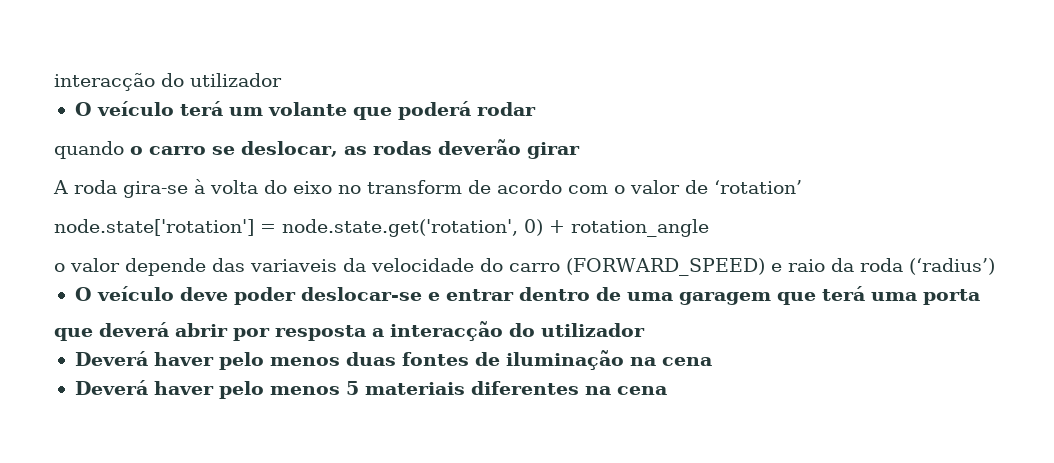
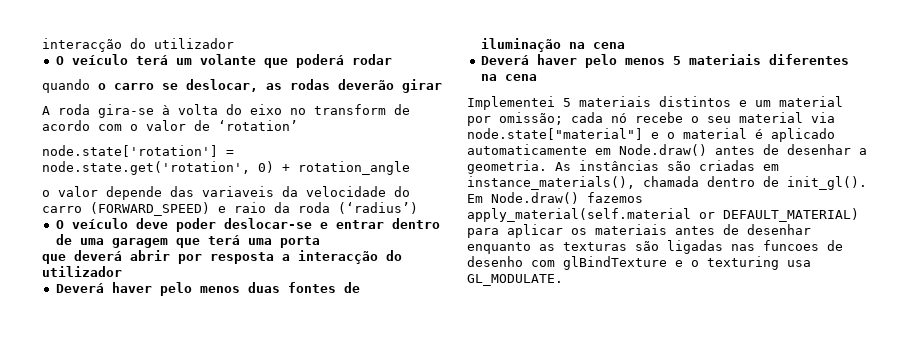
(667, 390) none -> [467,96,843,110] [467,112,835,126] [467,128,835,142] [467,144,867,156] [467,160,779,174] [467,176,867,190] [467,192,643,204] [467,208,859,222] [467,224,811,238] [467,240,843,254] [467,256,811,270] [467,274,563,286] // Implementei 5 materiais distintos e um material por omissão; cada nó recebe o seu material via node.state["material"] e o material é aplicado automaticamente em Node.draw() antes de desenhar a geometria. As instâncias são criadas em instance_materials(), chamada dentro de init_gl(). Em Node.draw() fazemos apply_material(self.material or DEFAULT_MATERIAL) para aplicar os materiais antes de desenhar enquanto as texturas são ligadas nas funcoes de desenho com glBindTexture e o texturing usa GL_MODULATE.

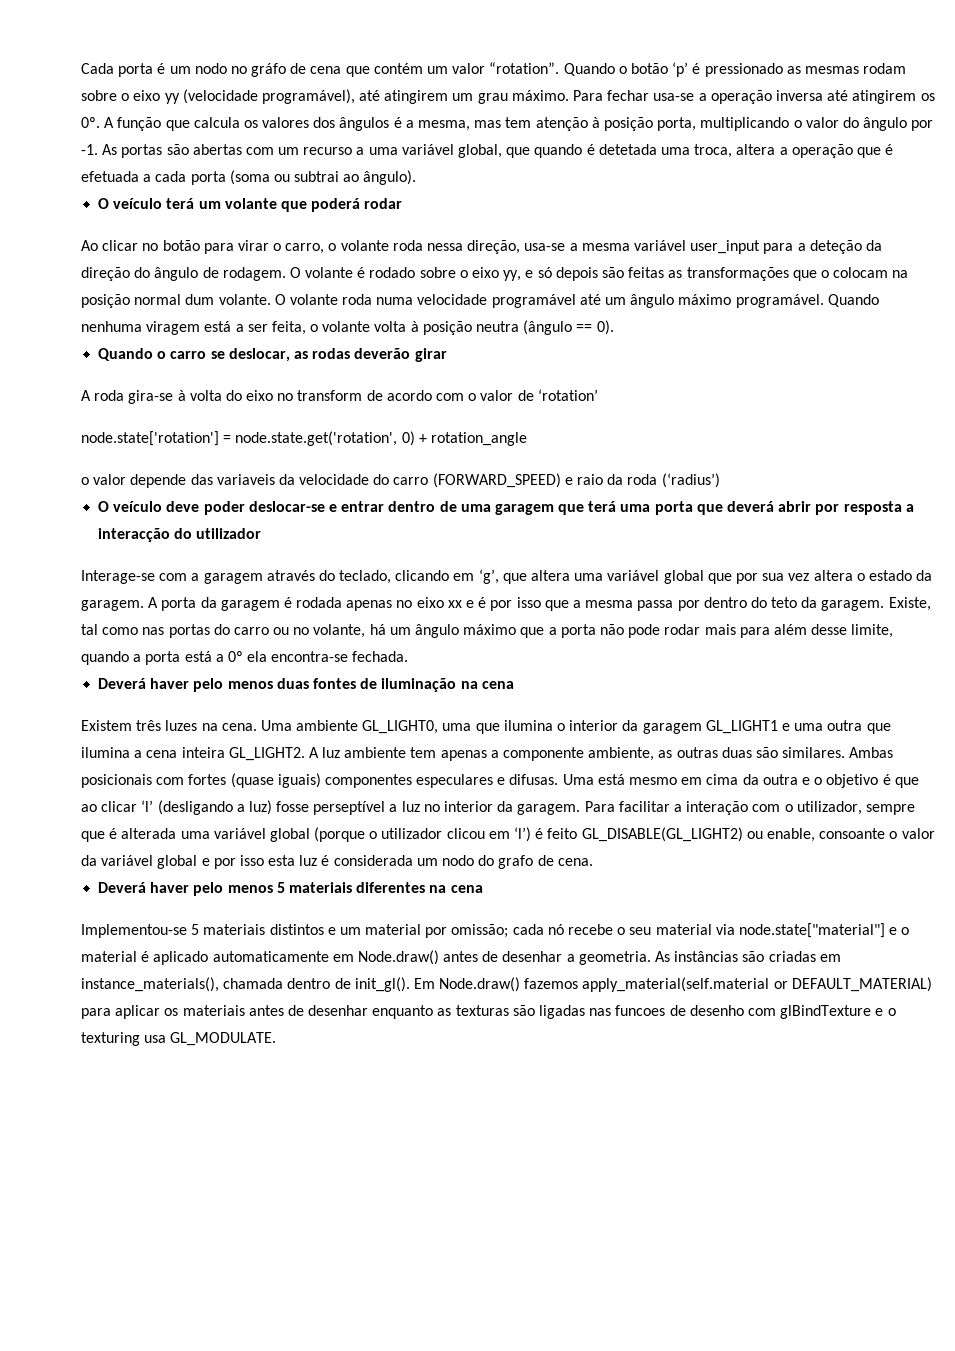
[42,38,234,52] interacção do utilizador -> [81,62,907,77] [81,89,935,104] [81,117,934,131] [81,144,894,158] [81,170,417,185] Cada porta é um nodo no gráfo de cena que contém um valor “rotation”. Quando o botão ‘p’ é pressionado as mesmas rodam sobre o eixo yy (velocidade programável), até atingirem um grau máximo. Para fechar usa-se a operação inversa até atingirem os 0º. A função que calcula os valores dos ângulos é a mesma, mas tem atenção à posição porta, multiplicando o valor do ângulo por -1. As portas são abertas com um recurso a uma variável global, que quando é detetada uma troca, altera a operação que é efetuada a cada porta (soma ou subtrai ao ângulo).
[42,79,90,93] quando -> [81,240,882,254] [81,267,909,281] [81,294,879,308] [81,320,614,335] [98,348,154,361] Ao clicar no botão para virar o carro, o volante roda nessa direção, usa-se a mesma variável user_input para a deteção da direção do ângulo de rodagem. O volante é rodado sobre o eixo yy, e só depois são feitas as transformações que o colocam na posição normal dum volante. O volante roda numa velocidade programável até um ângulo máximo programável. Quando nenhuma viragem está a ser feita, o volante volta à posição neutra (ângulo == 0). // Quando
(320, 242) // -> (693, 508) none
(122, 271) none -> [81,569,933,584] [81,597,931,611] [81,624,894,638] [81,651,409,665] // Interage-se com a garagem através do teclado, clicando em ‘g’, que altera uma variável global que por sua vez altera o estado da garagem. A porta da garagem é rodada apenas no eixo xx e é por isso que a mesma passa por dentro do teto da garagem. Existe, tal como nas portas do carro ou no volante, há um ângulo máximo que a porta não pode rodar mais para além desse limite, quando a porta está a 0º ela encontra-se fechada.
(625, 45) none -> [81,720,891,734] [81,747,894,761] [81,773,919,788] [81,800,915,815] [81,827,935,842] [81,855,593,869] // Existem três luzes na cena. Uma ambiente GL_LIGHT0, uma que ilumina o interior da garagem GL_LIGHT1 e uma outra que ilumina a cena inteira GL_LIGHT2. A luz ambiente tem apenas a componente ambiente, as outras duas são similares. Ambas posicionais com fortes (quase iguais) componentes especulares e difusas. Uma está mesmo em cima da outra e o objetivo é que ao clicar ‘l’ (desligando a luz) fosse perseptível a luz no interior da garagem. Para facilitar a interação com o utilizador, sempre que é alterada uma variável global (porque o utilizador clicou em ‘l’) é feito GL_DISABLE(GL_LIGHT2) ou enable, consoante o valor da variável global e por isso esta luz é considerada um nodo do grafo de cena.
[467,96,555,110] Implementei -> [81,924,187,938] Implementou-se

